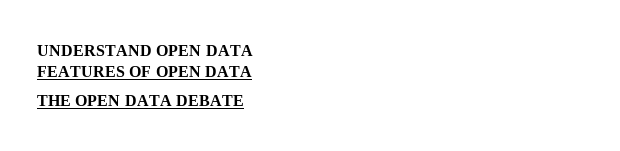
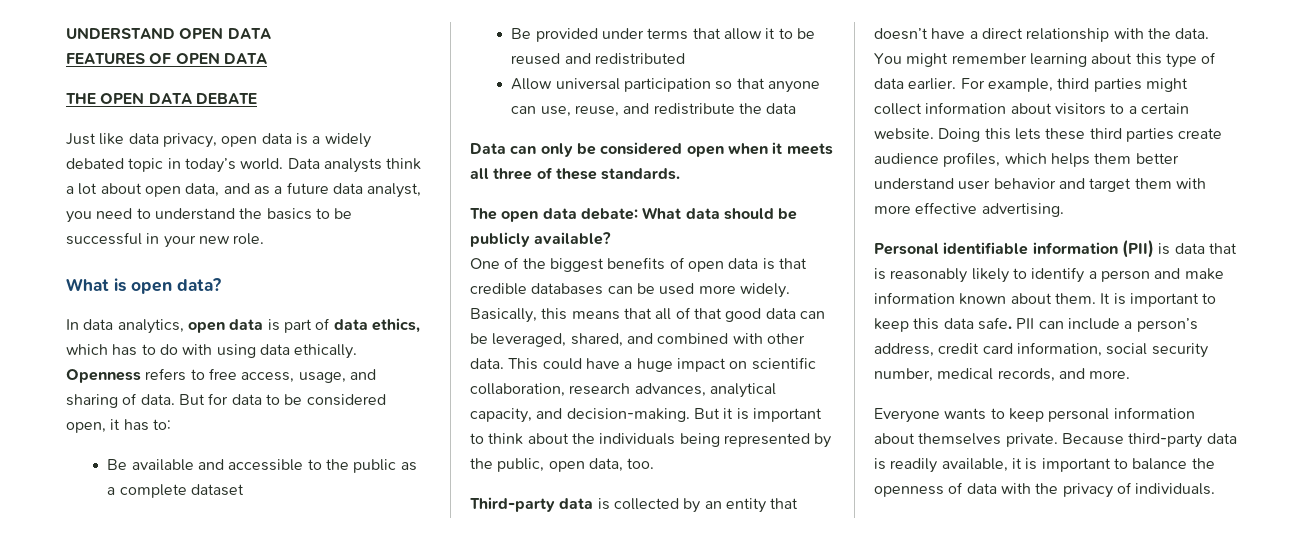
(244, 100) none -> [66,133,371,148] [66,158,422,173] [66,182,422,198] [66,208,353,223] [66,232,265,248] [66,278,221,294] [66,318,420,334] [66,344,358,359] [66,368,376,383] [66,393,386,408] [66,419,171,433] [107,459,417,473] [107,484,245,498] [511,28,816,42] [511,53,686,65] [511,78,821,93] [511,103,797,117] [470,142,833,157] [470,167,681,180] [470,207,798,222] [470,232,612,247] [470,257,807,272] [470,283,790,298] [470,307,825,323] [470,333,805,347] [470,357,816,372] [470,383,776,398] [470,408,822,423] [470,433,832,448] [470,458,655,472] [470,497,799,513] [874,28,1210,42] [874,52,1217,68] [874,78,1188,92] [874,102,1189,115] [874,128,1223,142] [874,152,1179,167] [874,178,1206,192] [874,202,1064,217] [874,240,1237,258] [874,267,1224,283] [874,292,1217,307] [874,317,1198,332] [874,342,1208,358] [874,368,1131,382] [874,407,1195,423] [874,433,1237,448] [874,458,1215,473] [874,482,1216,498] // Just like data privacy, open data is a widely debated topic in today’s world. Data analysts think a lot about open data, and as a future data analyst, you need to understand the basics to be successful in your new role. // What is open data? // In data analytics, open data is part of data ethics, which has to do with using data ethically. Openness refers to free access, usage, and sharing of data. But for data to be considered open, it has to: // Be available and accessible to the public as a complete dataset // Be provided under terms that allow it to be reused and redistributed // Allow universal participation so that anyone can use, reuse, and redistribute the data // Data can only be considered open when it meets all three of these standards. // The open data debate: What data should be publicly available? // One of the biggest benefits of open data is that credible databases can be used more widely. Basically, this means that all of that good data can be leveraged, shared, and combined with other data. This could have a huge impact on scientific collaboration, research advances, analytical capacity, and decision-making. But it is important to think about the individuals being represented by the public, open data, too. // Third-party data is collected by an entity that doesn’t have a direct relationship with the data. You might remember learning about this type of data earlier. For example, third parties might collect information about visitors to a certain website. Doing this lets these third parties create audience profiles, which helps them better understand user behavior and target them with more effective advertising. // Personal identifiable information (PII) is data that is reasonably likely to identify a person and make information known about them. It is important to keep this data safe. PII can include a person’s address, credit card information, social security number, medical records, and more. // Everyone wants to keep personal information about themselves private. Because third-party data is readily available, it is important to balance the openness of data with the privacy of individuals.

